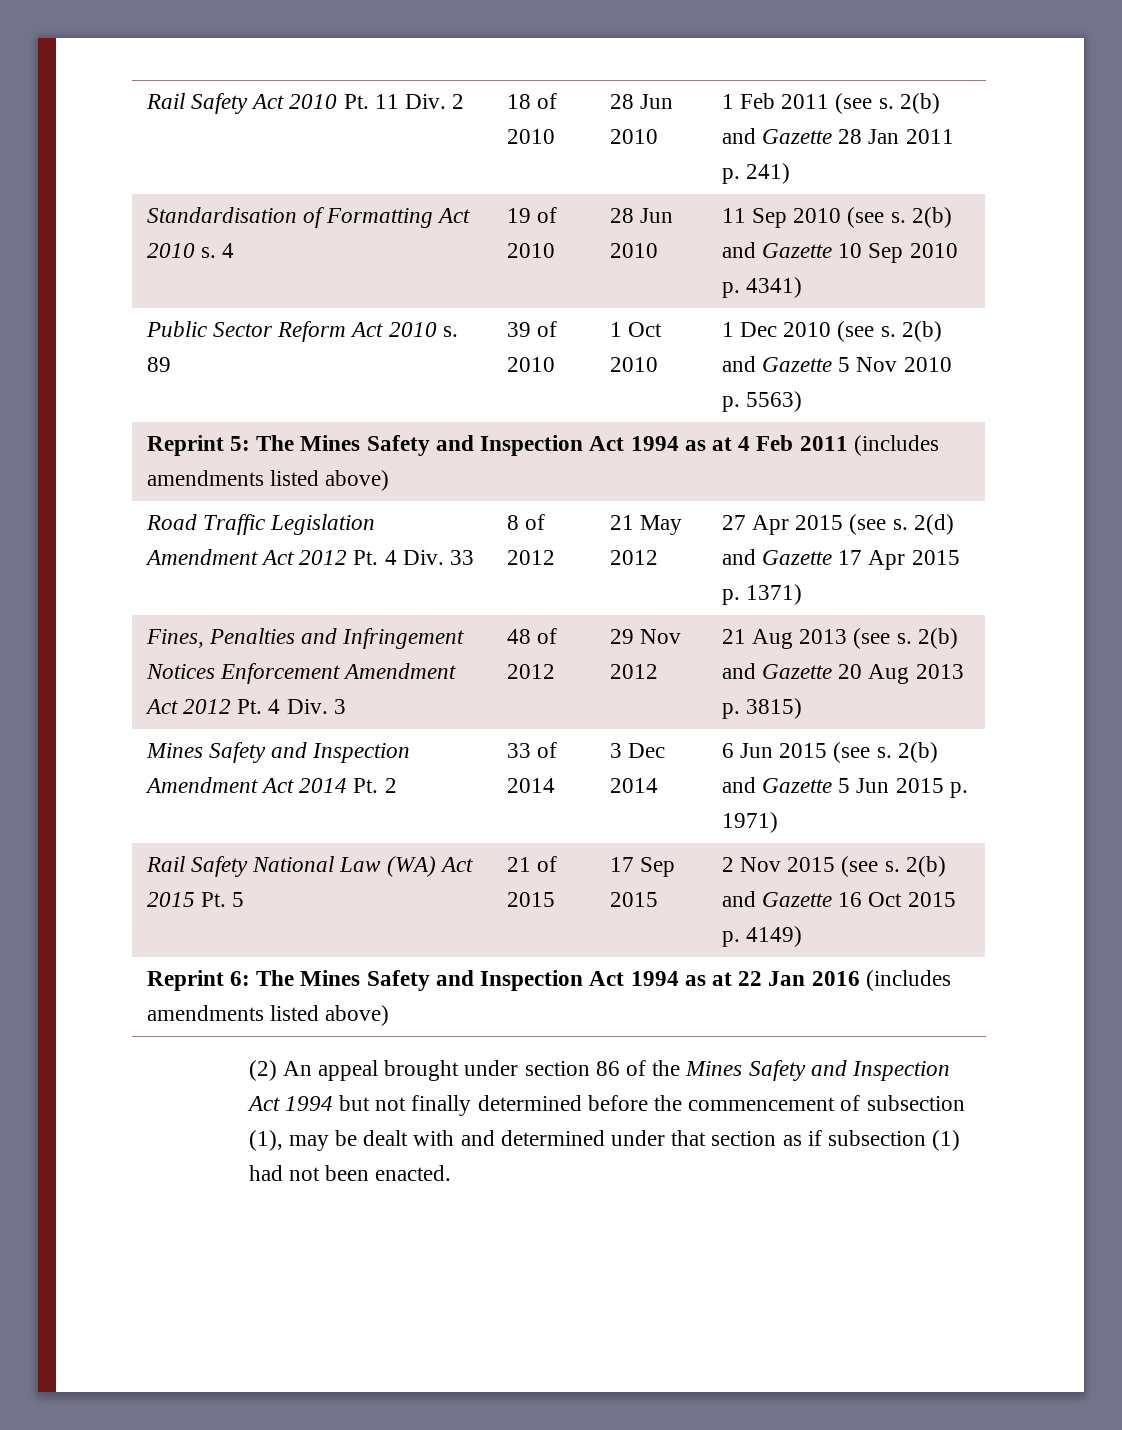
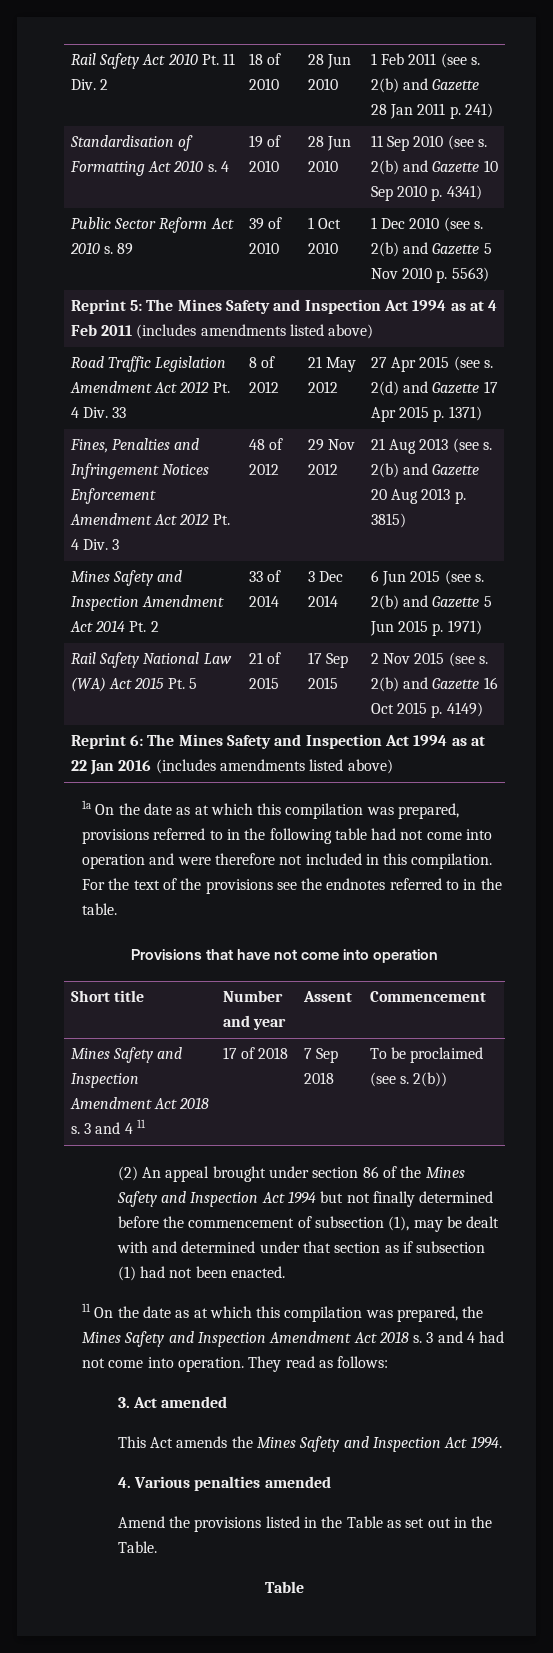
(390, 1015) none -> [81,800,460,819] [81,828,493,844] [81,853,493,869] [81,878,502,894] [81,903,117,915] [130,949,439,963] [70,990,145,1002] [222,990,283,1002] [222,1015,287,1030] [302,991,352,1002] [369,991,486,1002] [70,1047,183,1063] [70,1073,139,1088] [69,1097,210,1109] [70,1119,147,1134] [222,1047,289,1059] [303,1048,339,1063] [303,1072,334,1084] [369,1047,484,1063] [369,1072,448,1087] // 1a On the date as at which this compilation was prepared, provisions referred to in the following table had not come into operation and were therefore not included in this compilation. For the text of the provisions see the endnotes referred to in the table. // Provisions that have not come into operation // Short title | Number and year | Assent | Commencement // Mines Safety and Inspection Amendment Act 2018 s. 3 and 4 11 | 17 of 2018 | 7 Sep 2018 | To be proclaimed (see s. 2(b))
(452, 1173) none -> [81,1303,484,1322] [81,1331,505,1347] [81,1356,389,1372] [117,1396,228,1408] [117,1436,502,1452] [117,1476,331,1491] [117,1516,493,1532] [117,1541,157,1553] [265,1581,304,1593] // 11 On the date as at which this compilation was prepared, the Mines Safety and Inspection Amendment Act 2018 s. 3 and 4 had not come into operation. They read as follows: // 3. Act amended // This Act amends the Mines Safety and Inspection Act 1994. // 4. Various penalties amended // Amend the provisions listed in the Table as set out in the Table. // Table

